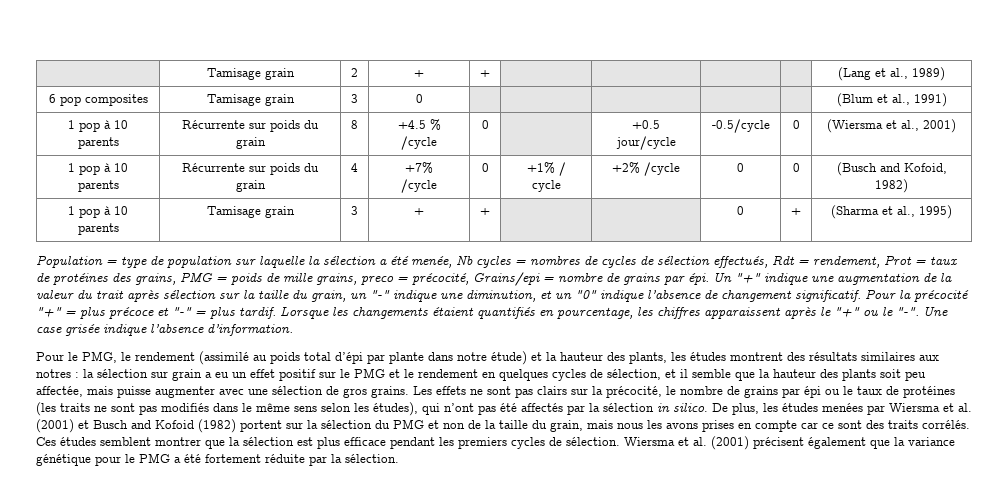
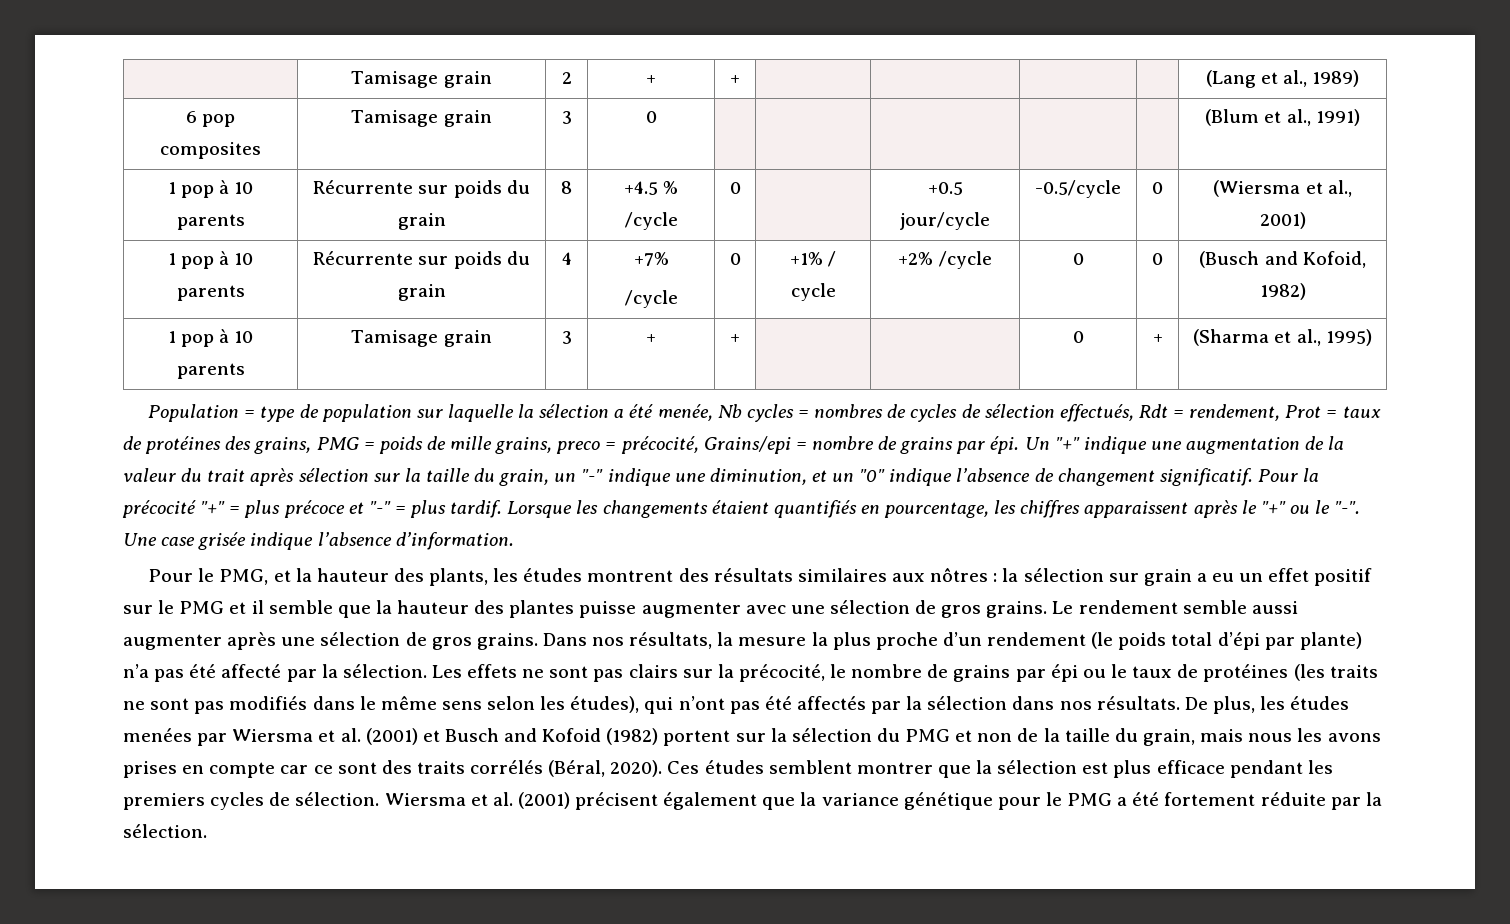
[121,351,527,365] le rendement (assimilé au poids total d’épi par plante dans notre étude) -> (269, 577) none
[36,369,71,378] notres -> [930,568,989,582] nôtres
[404,369,676,381] le rendement en quelques cycles de sélection, et -> (247, 608) none
[842,369,926,381] [36,386,113,397] plants soit peu affectée, mais -> [509,600,575,618] plantes
(409, 392) none -> [1052,600,1298,614] [123,632,1362,650] [123,664,427,682] Le rendement semble aussi augmenter après une sélection de gros grains. Dans nos résultats, la mesure la plus proche d’un rendement (le poids total d’épi par plante) n’a pas été affecté par la sélection.
[657,403,708,412] in silico. -> [1012,696,1180,710] dans nos résultats.
[922,420,970,429] corrélés. -> [470,760,663,777] corrélés (Béral, 2020).

